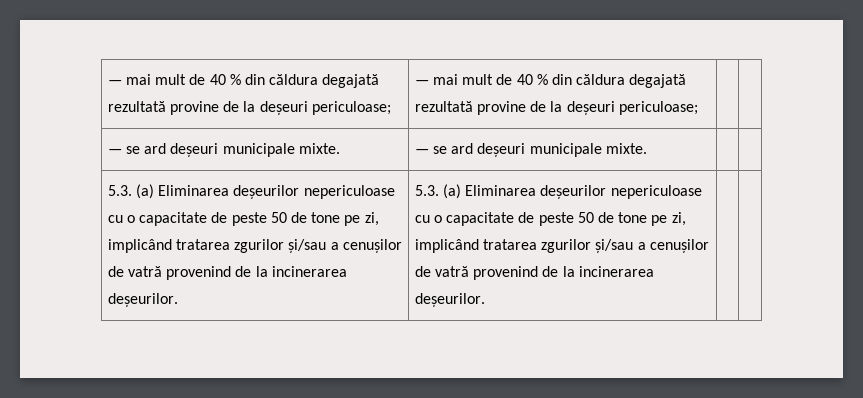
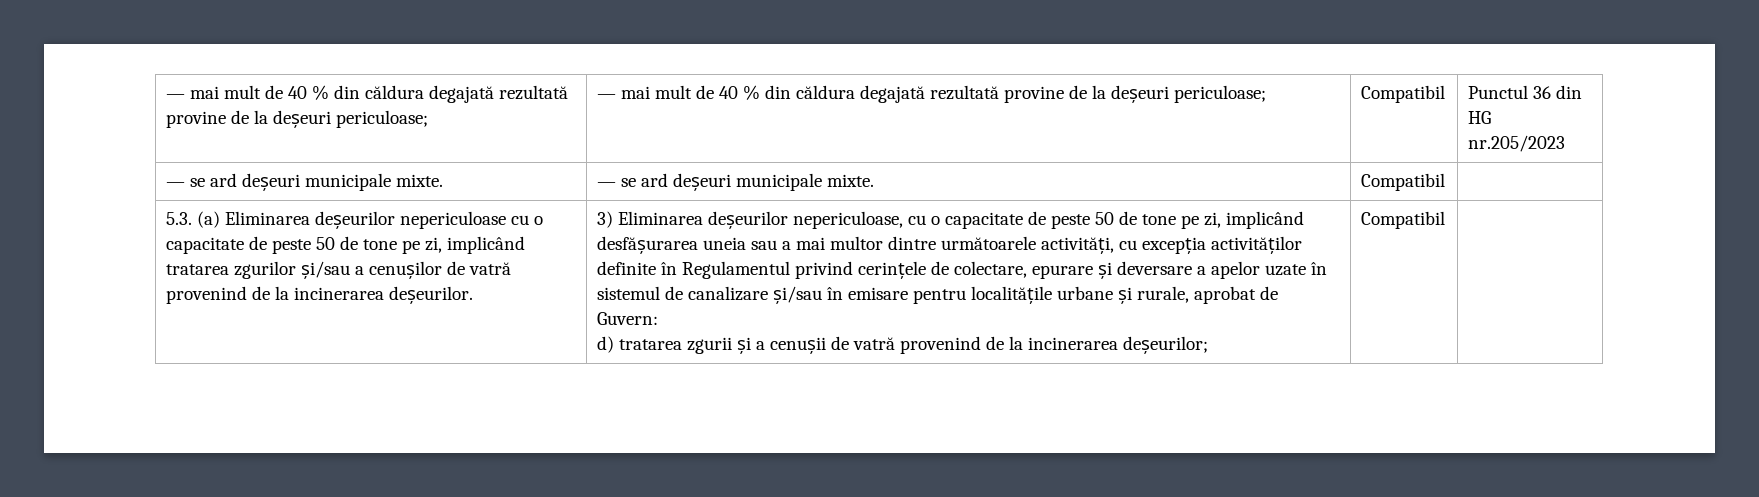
(698, 108) | -> [1361,85,1446,103] [1468,85,1582,99] [1468,111,1492,124] [1468,135,1566,152] Compatibil | Punctul 36 din HG nr.205/2023
(647, 148) none -> [1361,173,1446,191] Compatibil
[414,184,702,199] 5.3. (a) Eliminarea deșeurilor nepericuloase -> [597,211,903,229] 3) Eliminarea deșeurilor nepericuloase,
[483,239,709,253] [414,266,654,280] [414,293,485,307] tratarea zgurilor și/sau a cenușilor de vatră provenind de la incinerarea deșeurilor. | -> [597,236,1302,254] [597,261,1327,279] [597,286,1278,304] [597,312,659,325] [597,336,1208,354] [1361,211,1446,229] desfășurarea uneia sau a mai multor dintre următoarele activități, cu excepția activităților definite în Regulamentul privind cerințele de colectare, epurare și deversare a apelor uzate în sistemul de canalizare și/sau în emisare pentru localitățile urbane și rurale, aprobat de Guvern: // d) tratarea zgurii și a cenușii de vatră provenind de la incinerarea deșeurilor; | Compatibil

